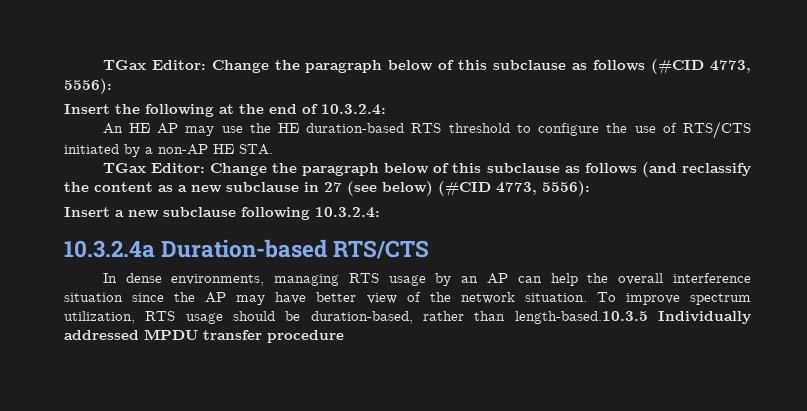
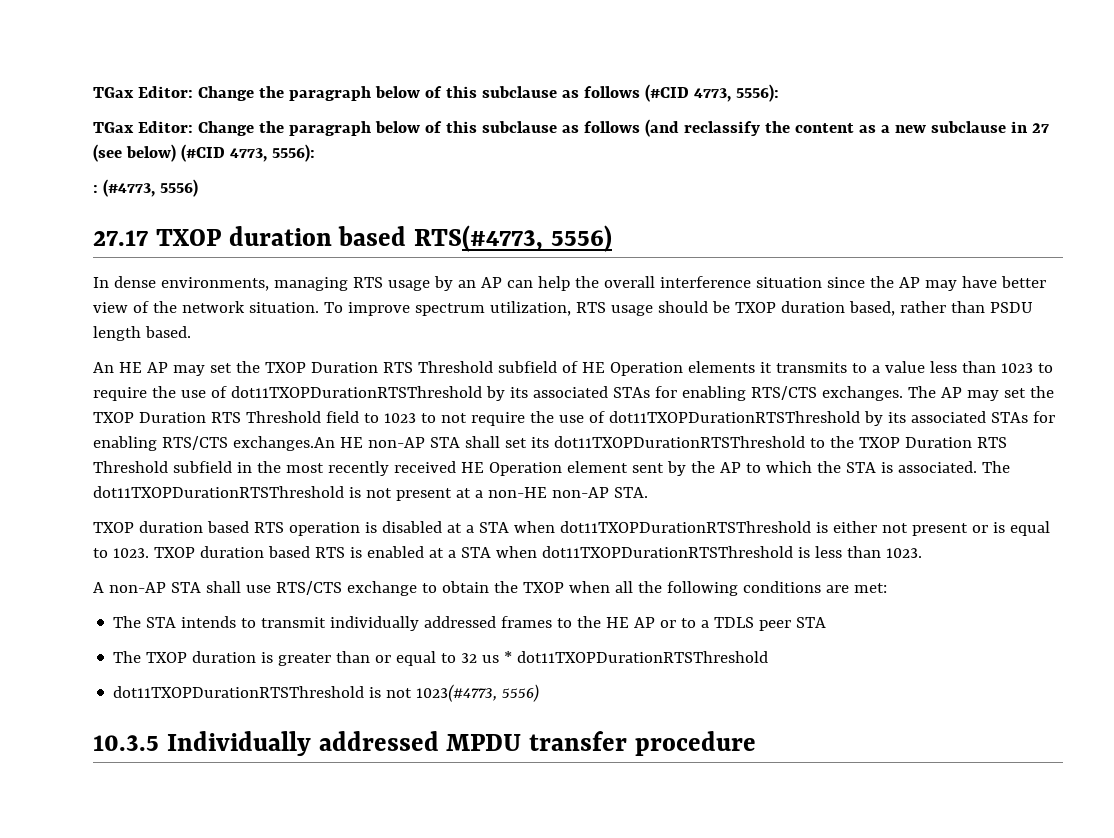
[64,104,386,117] [102,121,752,139] [64,144,273,157] // Insert the following at the end of 10.3.2.4: // An HE AP may use the HE duration-based RTS threshold to configure the use of RTS/CTS initiated by a non-AP HE STA. -> (779, 93) none
[64,207,380,220] [64,239,430,259] Insert a new subclause following 10.3.2.4: // 10.3.2.4a Duration-based RTS/CTS -> [93,179,198,197] [93,225,613,252] : (#4773, 5556) // 27.17 TXOP duration based RTS(#4773, 5556)
[310,311,648,324] duration-based, rather than length-based.10.3.5 -> [734,301,1033,316] [93,326,191,341] [93,361,1053,376] [93,386,1054,401] [93,411,1055,426] [93,436,1007,451] [93,461,1010,476] [93,486,648,501] [93,521,1050,536] [93,546,922,558] [93,581,887,596] [113,616,827,631] [113,651,769,666] [113,684,540,702] [93,735,159,751] TXOP duration based, rather than PSDU length based. // An HE AP may set the TXOP Duration RTS Threshold subfield of HE Operation elements it transmits to a value less than 1023 to require the use of dot11TXOPDurationRTSThreshold by its associated STAs for enabling RTS/CTS exchanges. The AP may set the TXOP Duration RTS Threshold field to 1023 to not require the use of dot11TXOPDurationRTSThreshold by its associated STAs for enabling RTS/CTS exchanges.An HE non-AP STA shall set its dot11TXOPDurationRTSThreshold to the TXOP Duration RTS Threshold subfield in the most recently received HE Operation element sent by the AP to which the STA is associated. The dot11TXOPDurationRTSThreshold is not present at a non-HE non-AP STA. // TXOP duration based RTS operation is disabled at a STA when dot11TXOPDurationRTSThreshold is either not present or is equal to 1023. TXOP duration based RTS is enabled at a STA when dot11TXOPDurationRTSThreshold is less than 1023. // A non-AP STA shall use RTS/CTS exchange to obtain the TXOP when all the following conditions are met: // The STA intends to transmit individually addressed frames to the HE AP or to a TDLS peer STA // The TXOP duration is greater than or equal to 32 us * dot11TXOPDurationRTSThreshold // dot11TXOPDurationRTSThreshold is not 1023(#4773, 5556) // 10.3.5

